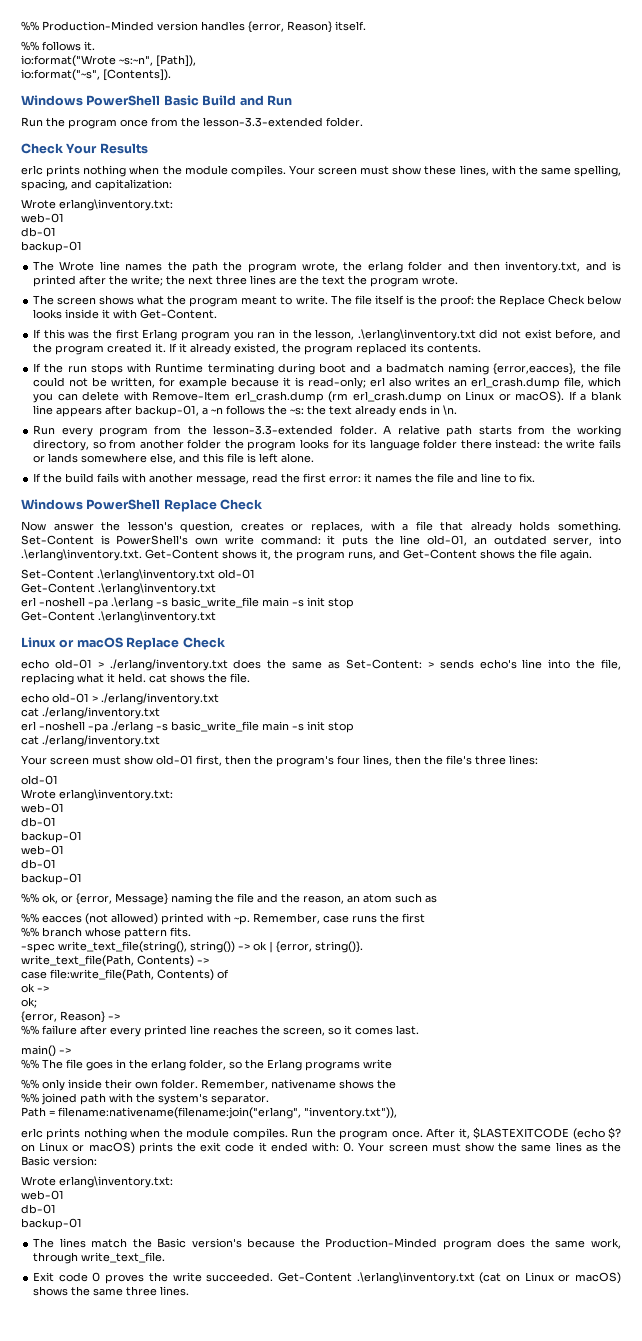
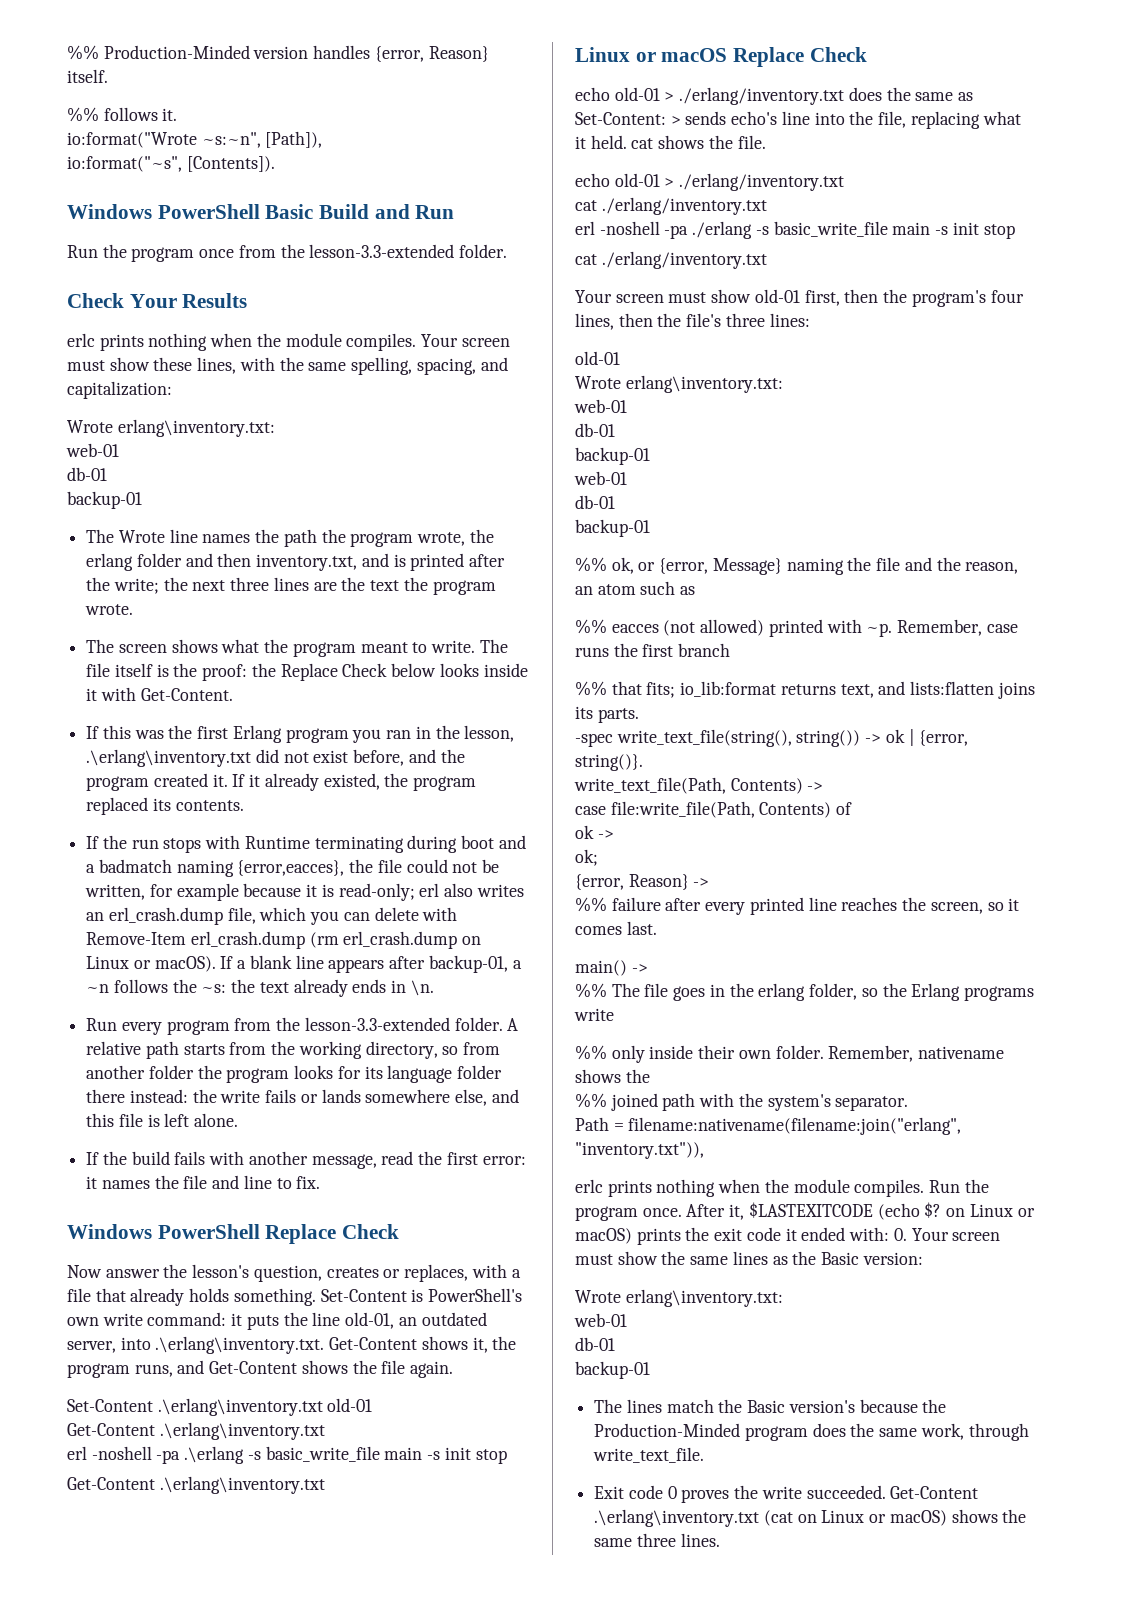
[21,927,191,939] // %% branch whose pattern fits. -> [678,643,731,657] [575,681,1035,699] [575,706,639,723] branch // %% that fits; io_lib:format returns text, and lists:flatten joins its parts.

